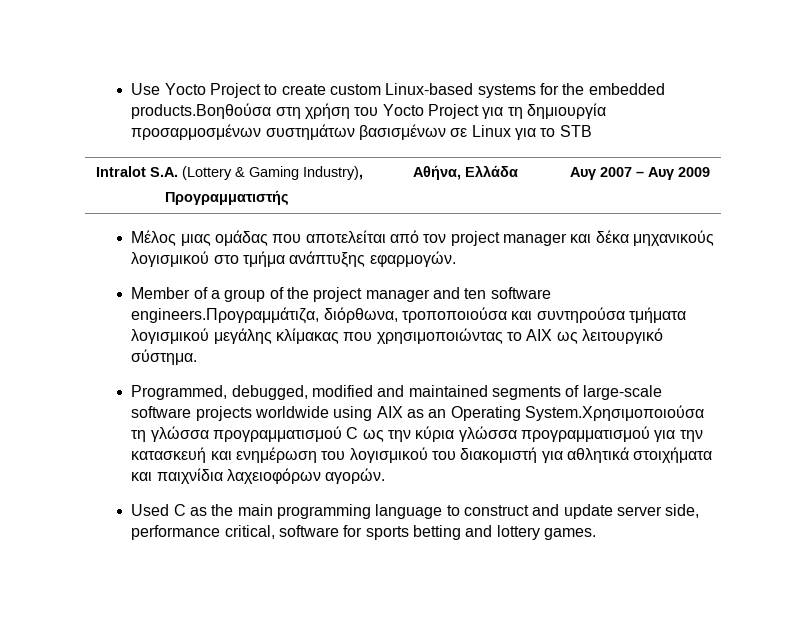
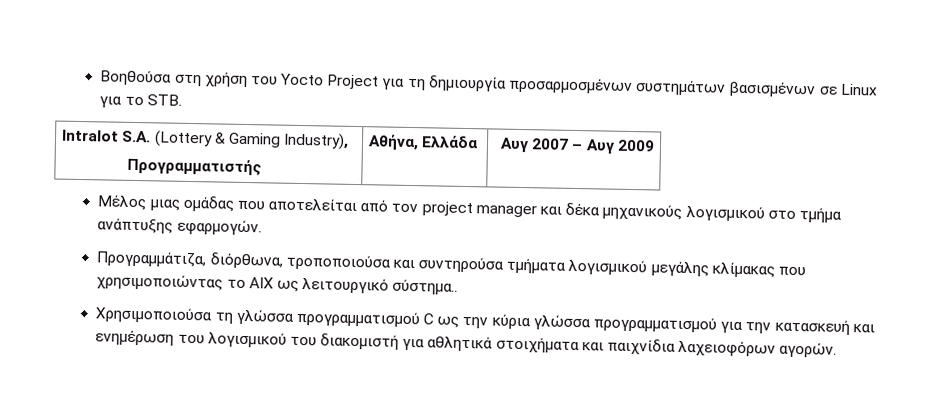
[131,83,665,98] [131,103,272,119] Use Yocto Project to create custom Linux-based systems for the embedded products.Βοηθούσα -> [100,69,173,86] Βοηθούσα
[559,125,592,137] STB -> [146,94,182,106] STB.
[131,287,551,302] [131,307,320,324] Member of a group of the project manager and ten software engineers.Προγραμμάτιζα, -> [96,250,207,268] Προγραμμάτιζα,
[131,349,198,365] [131,385,662,400] [131,405,705,421] σύστημα. // Programmed, debugged, modified and maintained segments of large-scale software projects worldwide using AIX as an Operating System.Χρησιμοποιούσα -> [392,278,459,295] [95,306,213,324] σύστημα.. // Χρησιμοποιούσα
[131,504,700,519] [131,525,597,540] // Used C as the main programming language to construct and update server side, performance critical, software for sports betting and lottery games. -> (838, 349) none

